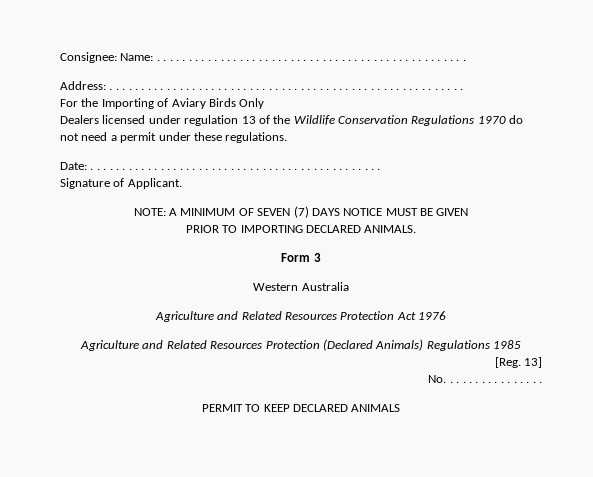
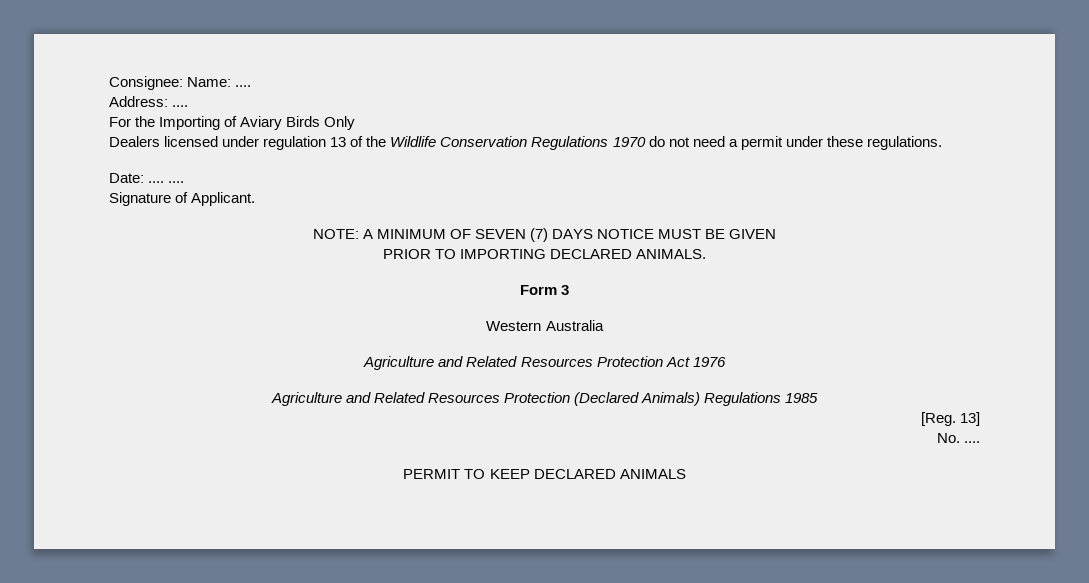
[156,59,466,61] [60,81,463,90] . . . . . . . . . . . . . . . . . . . . . . . . . . . . . . . . . . . . . . . . . . . . . . . . . // Address: . . . . . . . . . . . . . . . . . . . . . . . . . . . . . . . . . . . . . . . . . . . . . . . . . . . . . . . . -> [235,85,252,87] [109,96,189,107] .... // Address: ....
[90,168,381,170] . . . . . . . . . . . . . . . . . . . . . . . . . . . . . . . . . . . . . . . . . . . . . . -> [148,181,185,183] .... ....
[449,381,542,383] . . . . . . . . . . . . . . . -> [964,441,980,443] ....

